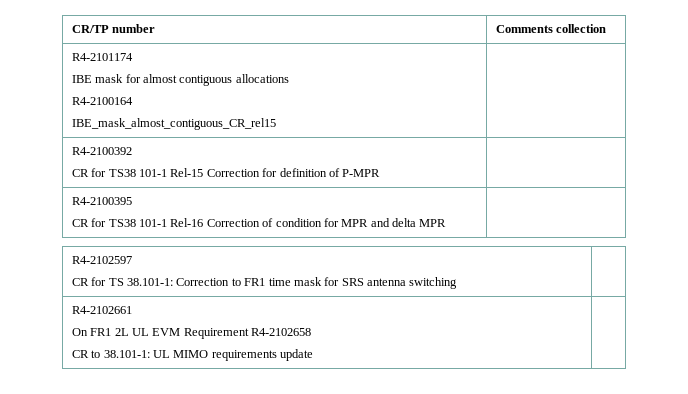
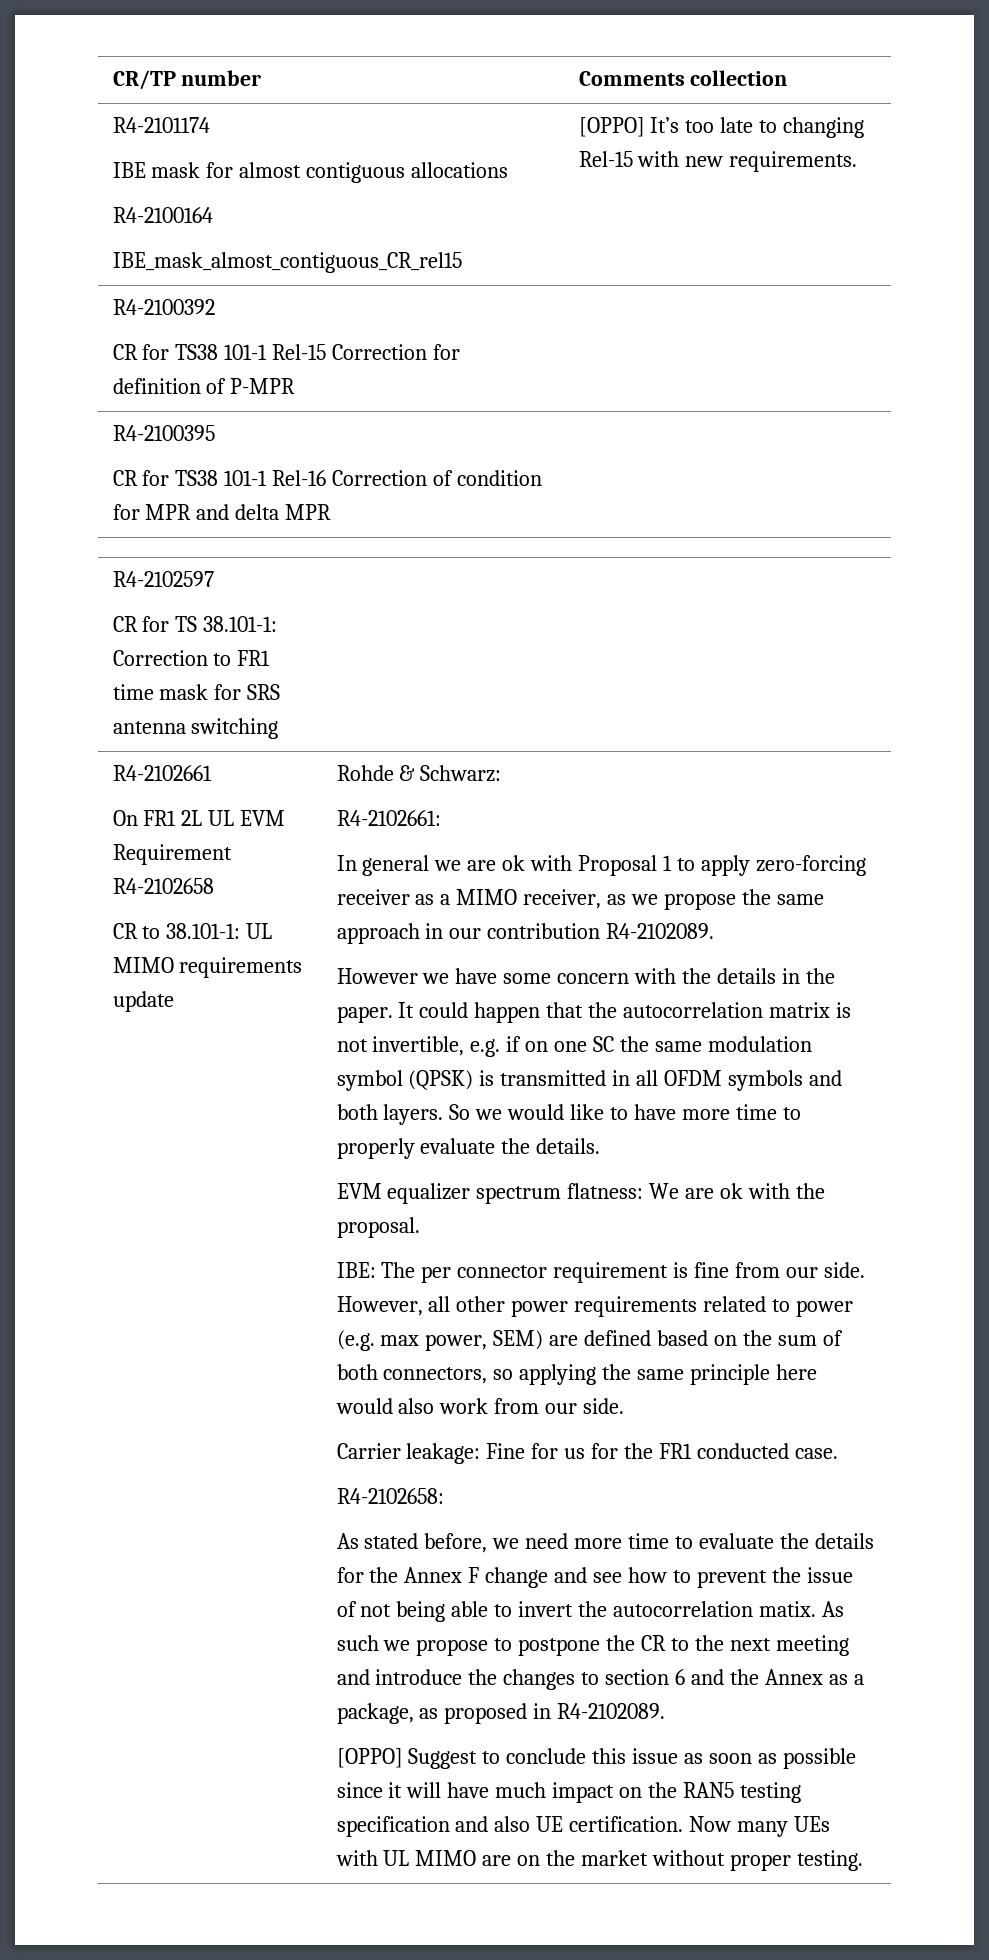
(276, 124) none -> [578,117,865,138] [578,151,858,172] [OPPO] It’s too late to changing Rel-15 with new requirements.
(314, 355) none -> [336,765,502,782] [336,810,441,826] [336,855,866,876] [336,889,824,910] [336,923,715,944] [336,968,835,984] [336,1002,852,1023] [336,1036,812,1057] [336,1070,843,1091] [336,1104,801,1125] [336,1138,601,1159] [336,1183,826,1204] [336,1217,420,1238] [336,1262,865,1283] [336,1296,854,1317] [336,1330,843,1351] [336,1364,818,1385] [335,1398,625,1414] [336,1443,838,1464] [336,1488,444,1504] [336,1533,874,1553] [336,1567,853,1588] [336,1601,844,1622] [336,1635,849,1656] [336,1669,864,1690] [336,1703,666,1724] [336,1748,856,1769] [336,1782,801,1803] [336,1816,831,1837] [335,1850,863,1871] Rohde & Schwarz: // R4-2102661: // In general we are ok with Proposal 1 to apply zero-forcing receiver as a MIMO receiver, as we propose the same approach in our contribution R4-2102089. // However we have some concern with the details in the paper. It could happen that the autocorrelation matrix is not invertible, e.g. if on one SC the same modulation symbol (QPSK) is transmitted in all OFDM symbols and both layers. So we would like to have more time to properly evaluate the details. // EVM equalizer spectrum flatness: We are ok with the proposal. // IBE: The per connector requirement is fine from our side. However, all other power requirements related to power (e.g. max power, SEM) are defined based on the sum of both connectors, so applying the same principle here would also work from our side. // Carrier leakage: Fine for us for the FR1 conducted case. // R4-2102658: // As stated before, we need more time to evaluate the details for the Annex F change and see how to prevent the issue of not being able to invert the autocorrelation matix. As such we propose to postpone the CR to the next meeting and introduce the changes to section 6 and the Annex as a package, as proposed in R4-2102089. // [OPPO] Suggest to conclude this issue as soon as possible since it will have much impact on the RAN5 testing specification and also UE certification. Now many UEs with UL MIMO are on the market without proper testing.

